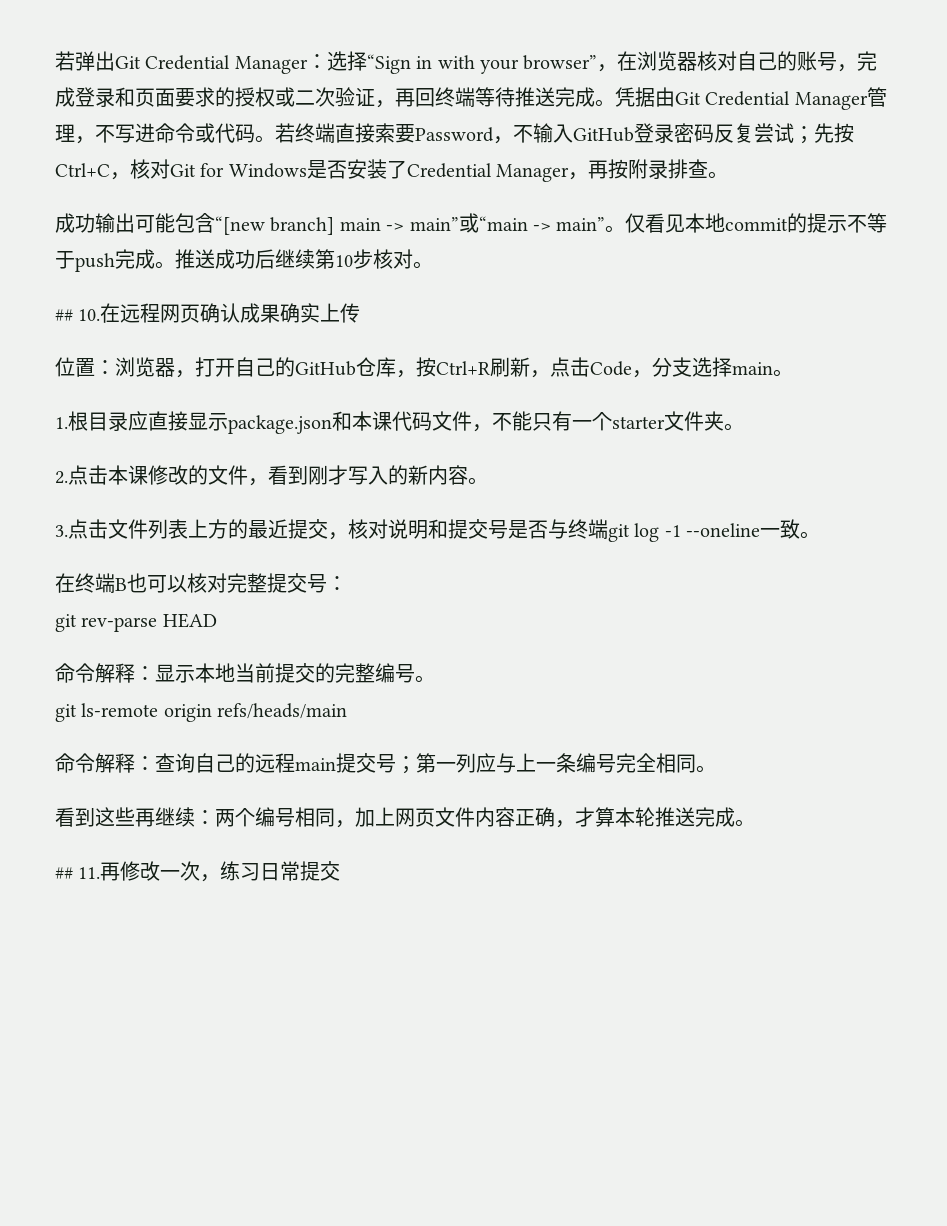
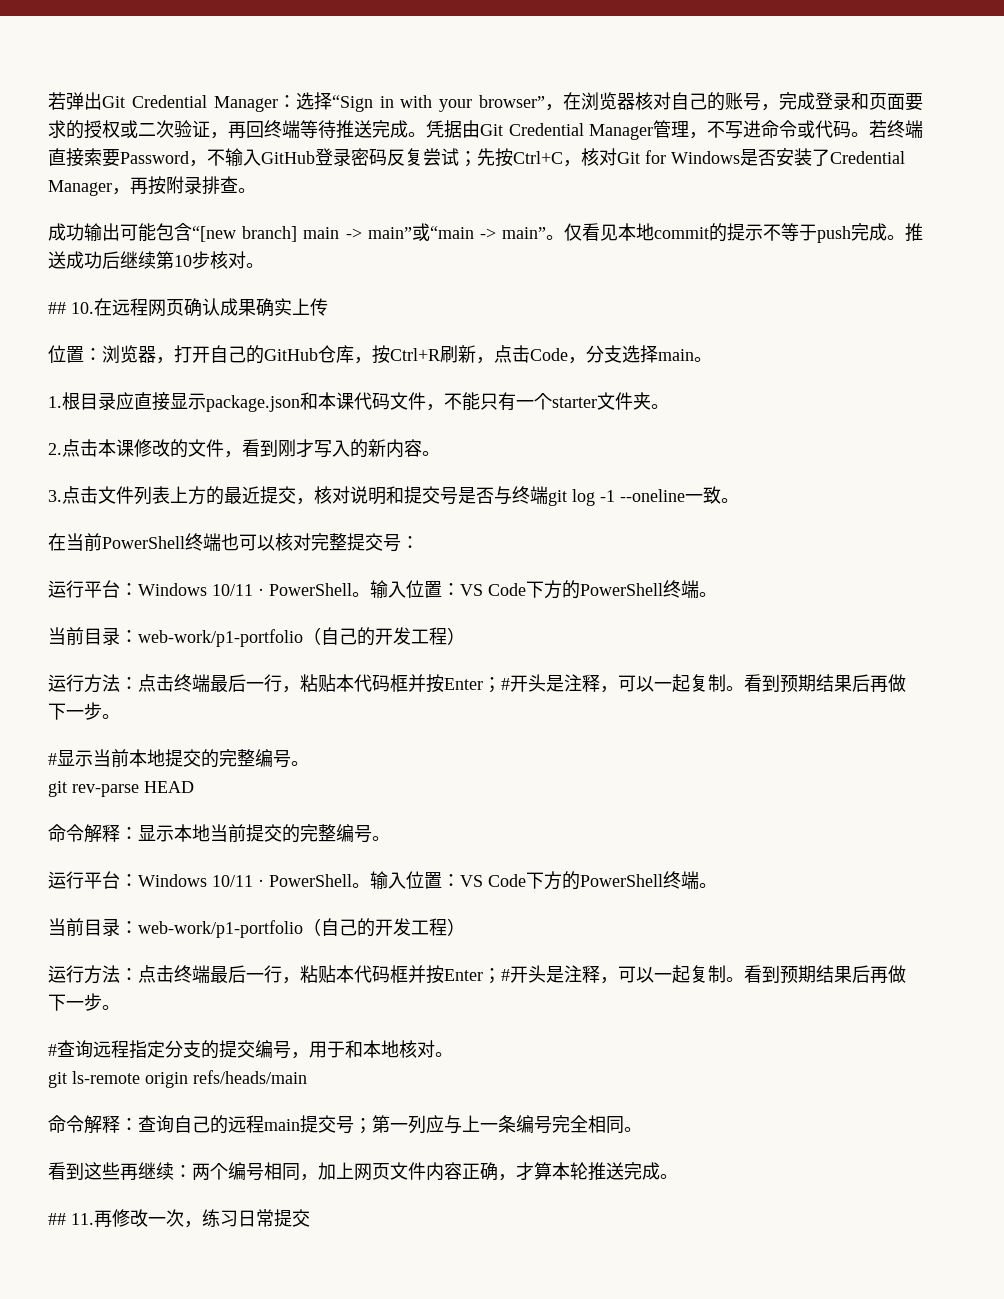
[75,573,127,593] 终端B -> [66,533,221,551] 当前PowerShell终端
(347, 583) none -> [48,580,717,599] [48,627,465,647] [48,674,906,693] [48,702,120,720] [48,749,309,768] // 运行平台：Windows 10/11 · PowerShell。输入位置：VS Code下方的PowerShell终端。 // 当前目录：web-work/p1-portfolio（自己的开发工程） // 运行方法：点击终端最后一行，粘贴本代码框并按Enter；#开头是注释，可以一起复制。看到预期结果后再做下一步。 // #显示当前本地提交的完整编号。
(435, 679) none -> [48,871,717,890] [48,918,465,938] [48,965,906,984] [48,993,120,1011] [48,1040,453,1059] // 运行平台：Windows 10/11 · PowerShell。输入位置：VS Code下方的PowerShell终端。 // 当前目录：web-work/p1-portfolio（自己的开发工程） // 运行方法：点击终端最后一行，粘贴本代码框并按Enter；#开头是注释，可以一起复制。看到预期结果后再做下一步。 // #查询远程指定分支的提交编号，用于和本地核对。

